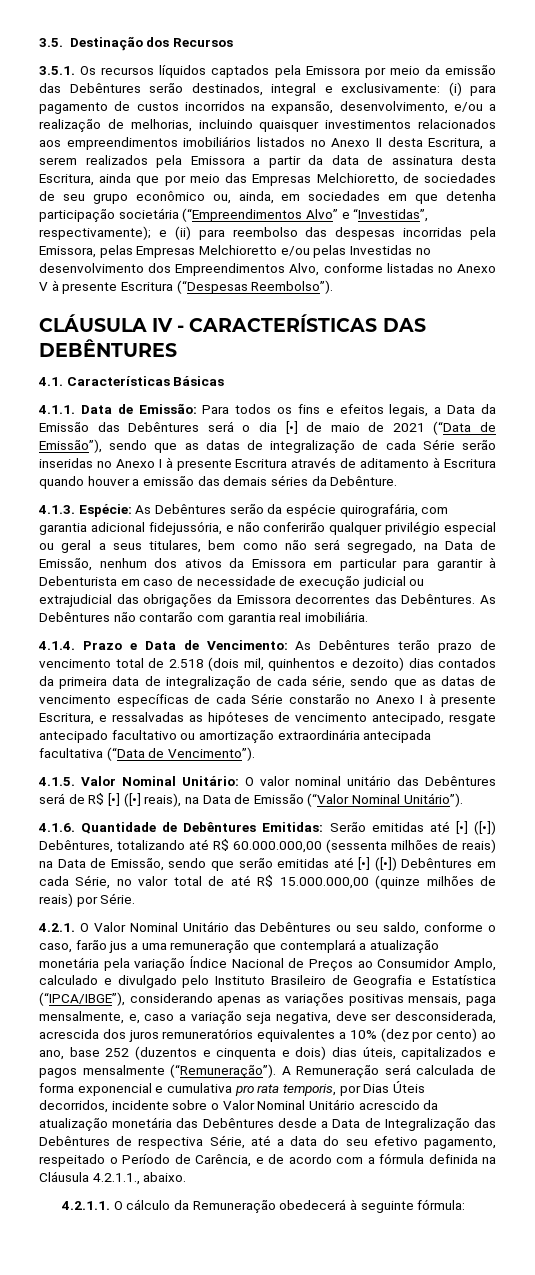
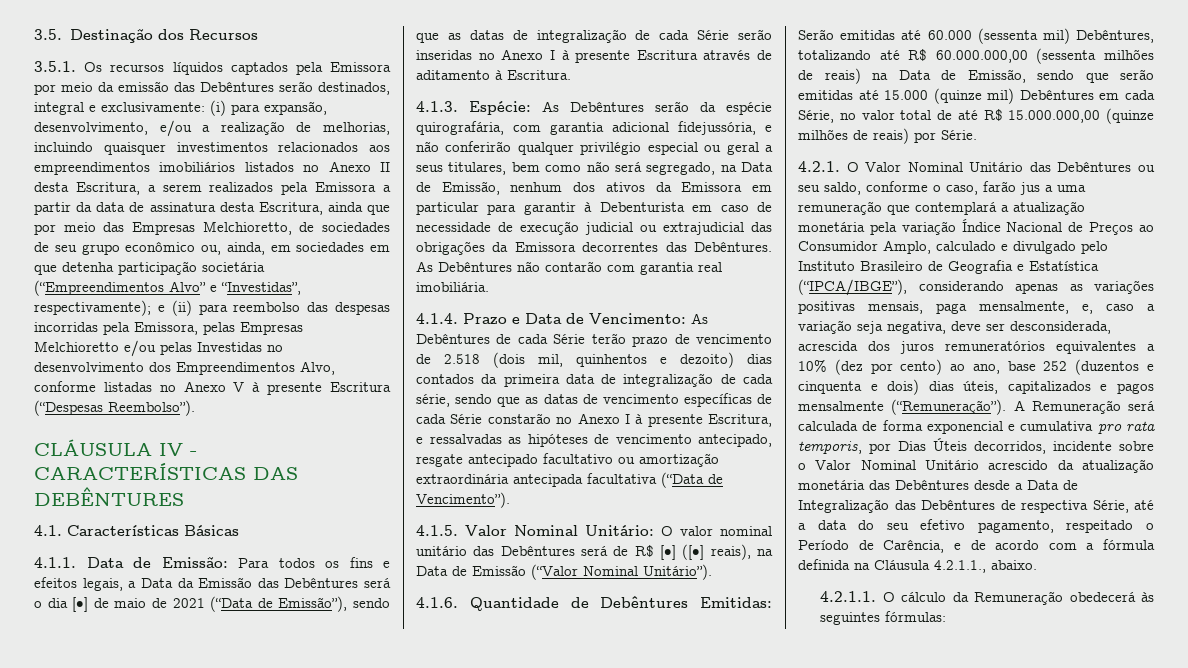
[39,101,265,114] pagamento de custos incorridos na -> (260, 109) none
[444,459,497,468] [39,475,398,489] Escritura quando houver a emissão das demais séries da Debênture. -> [507,70,571,80] Escritura.
(391, 645) none -> [496,334,586,344] de cada Série
[115,658,144,668] total -> (772, 339) none
[455,821,496,835] [•] ([•]) -> [927,28,1070,44] 60.000 (sessenta mil)
[358,857,397,871] [•] ([•]) -> [884,88,1015,104] 15.000 (quinze mil)
[349,1199,466,1213] à seguinte fórmula: -> [1141,592,1154,602] [820,611,947,625] às seguintes fórmulas:

